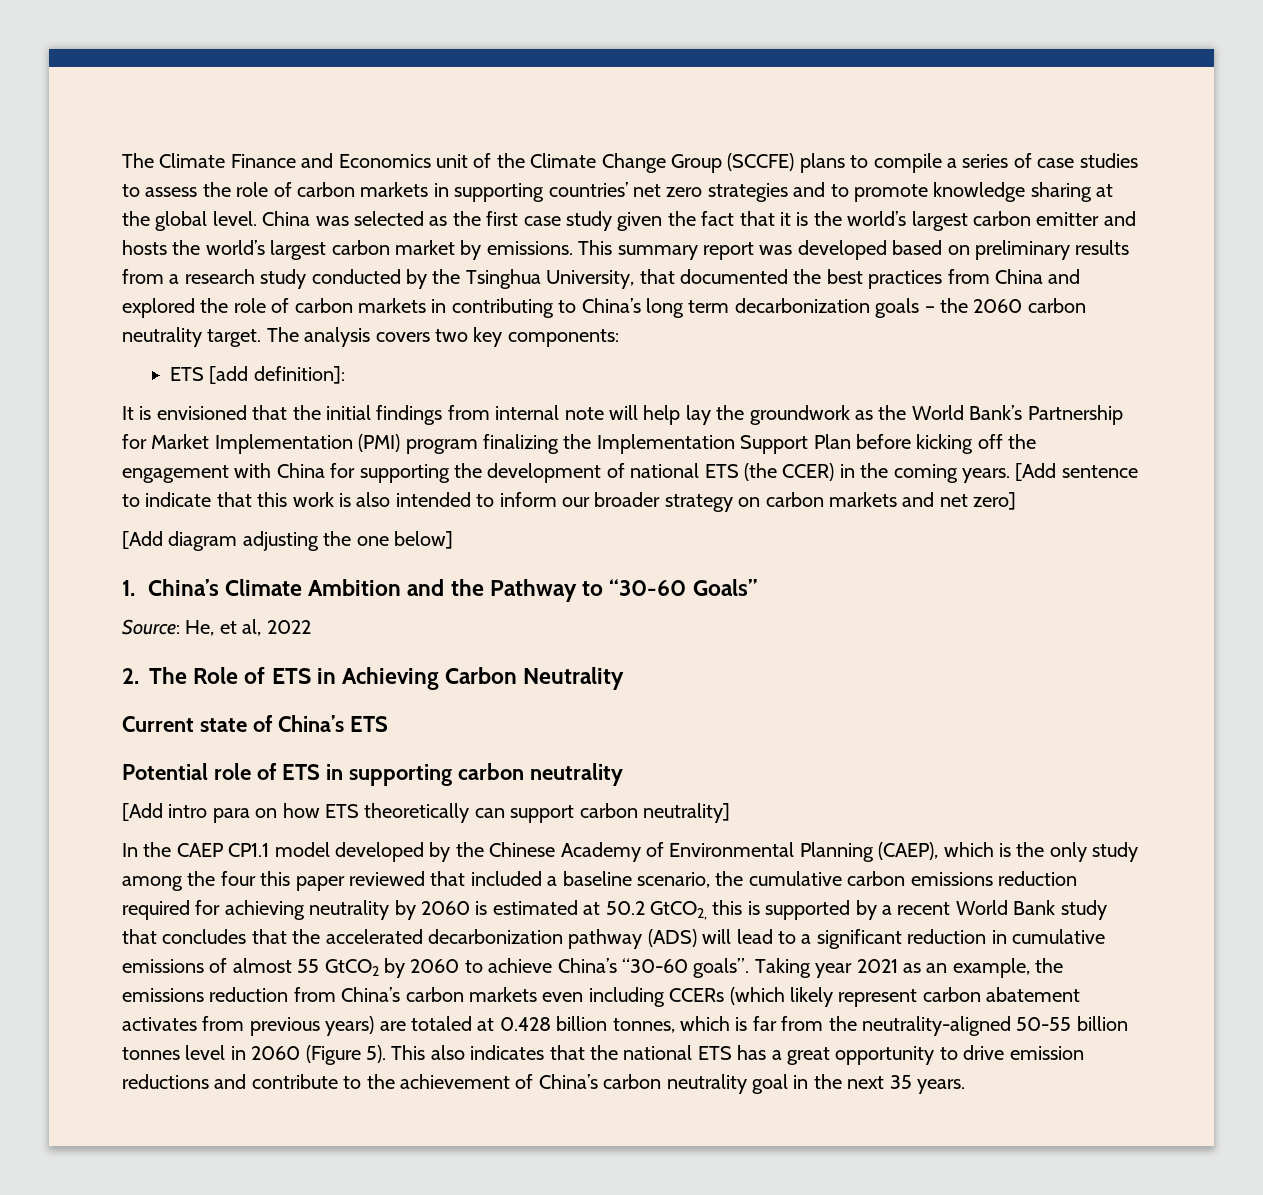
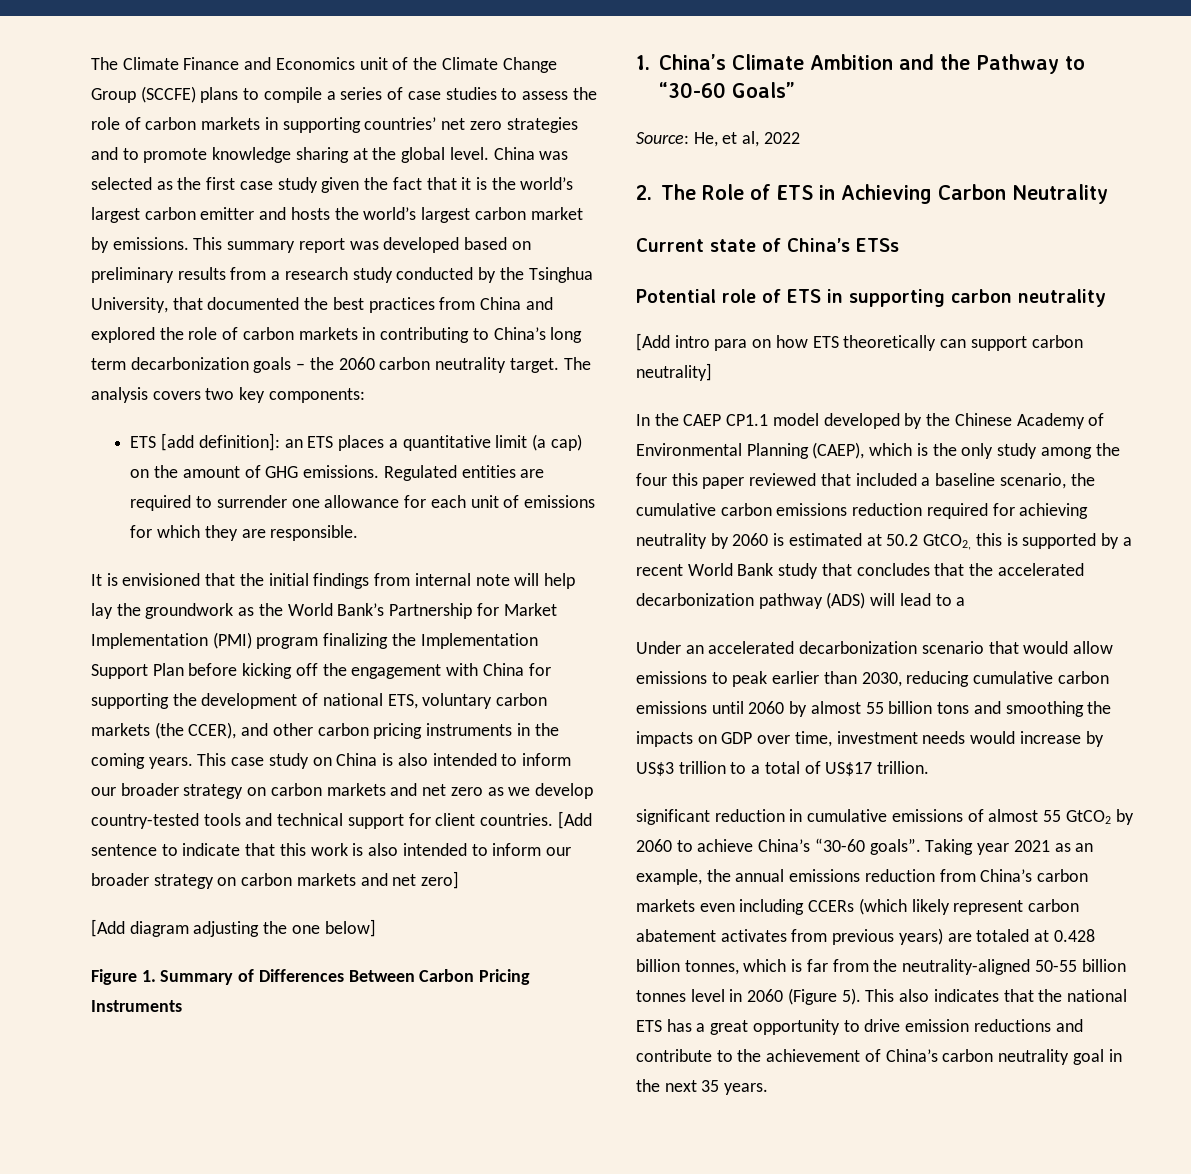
(345, 375) none -> [284,434,582,451] [130,465,545,481] [130,495,595,511] [130,525,359,541] an ETS places a quantitative limit (a cap) on the amount of GHG emissions. Regulated entities are required to surrender one allowance for each unit of emissions for which they are responsible.
[704,463,1010,483] ETS (the CCER) in the coming years. -> [387,693,548,709] [91,722,559,739] [91,753,571,769] [91,783,593,799] [91,813,554,829] ETS, voluntary carbon markets (the CCER), and other carbon pricing instruments in the coming years. This case study on China is also intended to inform our broader strategy on carbon markets and net zero as we develop country-tested tools and technical support for client countries.
(453, 540) none -> [91,969,531,985] [91,1000,182,1012] // Figure 1. Summary of Differences Between Carbon Pricing Instruments
[349,716,388,732] ETS -> [856,238,899,252] ETSs
(812, 939) none -> [636,641,1114,654] [636,671,1109,687] [636,701,1112,717] [636,731,1104,747] [636,761,930,776] // Under an accelerated decarbonization scenario that would allow emissions to peak earlier than 2030, reducing cumulative carbon emissions until 2060 by almost 55 billion tons and smoothing the impacts on GDP over time, investment needs would increase by US$3 trillion to a total of US$17 trillion. //
(1064, 965) none -> [735,869,785,882] annual

